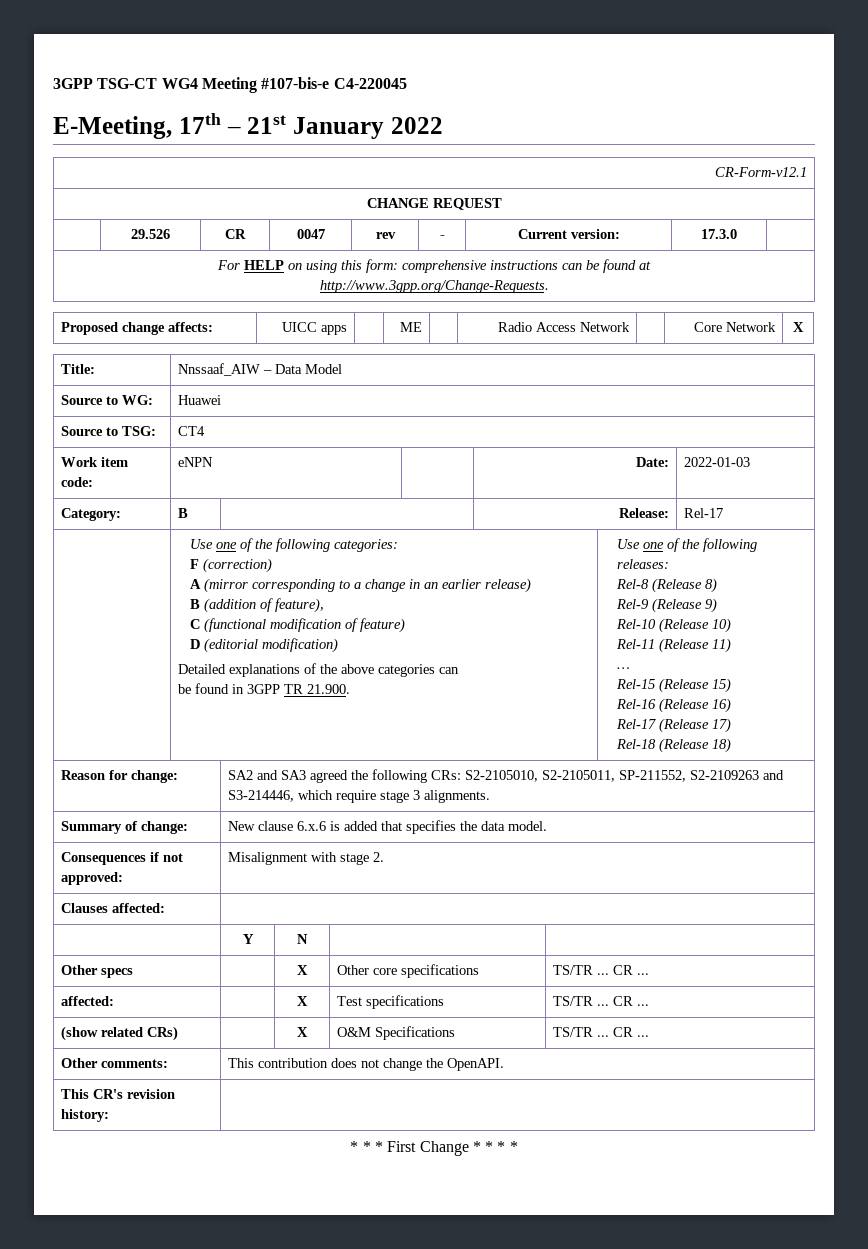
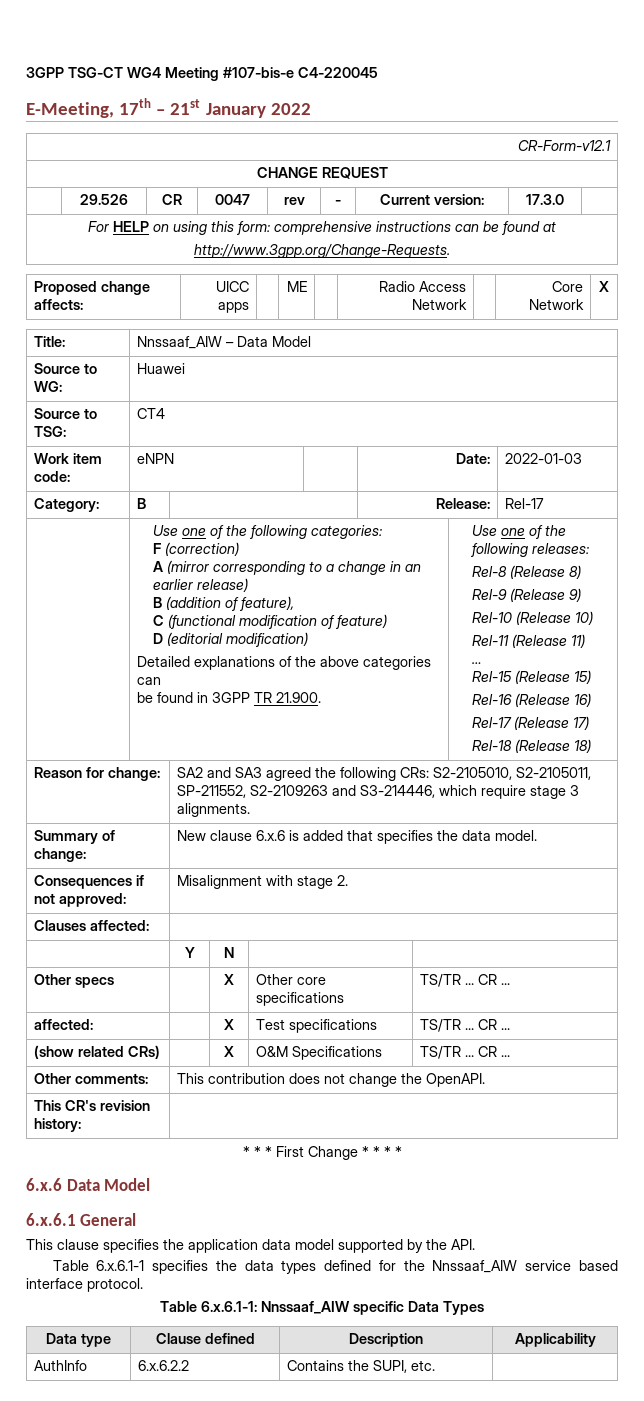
(518, 1146) none -> [26,1178,151,1191] [26,1213,137,1226] [26,1239,475,1253] [52,1260,618,1274] [26,1278,143,1292] [160,1301,484,1315] [46,1333,111,1347] [155,1333,255,1344] [349,1333,423,1347] [514,1333,596,1347] [33,1360,87,1371] [137,1360,189,1371] [286,1360,435,1373] // 6.x.6 Data Model // 6.x.6.1 General // This clause specifies the application data model supported by the API. // Table 6.x.6.1-1 specifies the data types defined for the Nnssaaf_AIW service based interface protocol. // Table 6.x.6.1-1: Nnssaaf_AIW specific Data Types // Data type | Clause defined | Description | Applicability // AuthInfo | 6.x.6.2.2 | Contains the SUPI, etc. |

